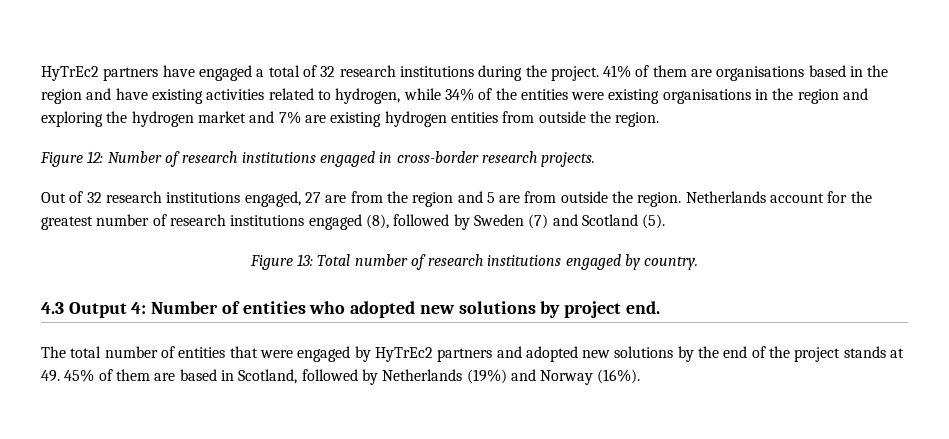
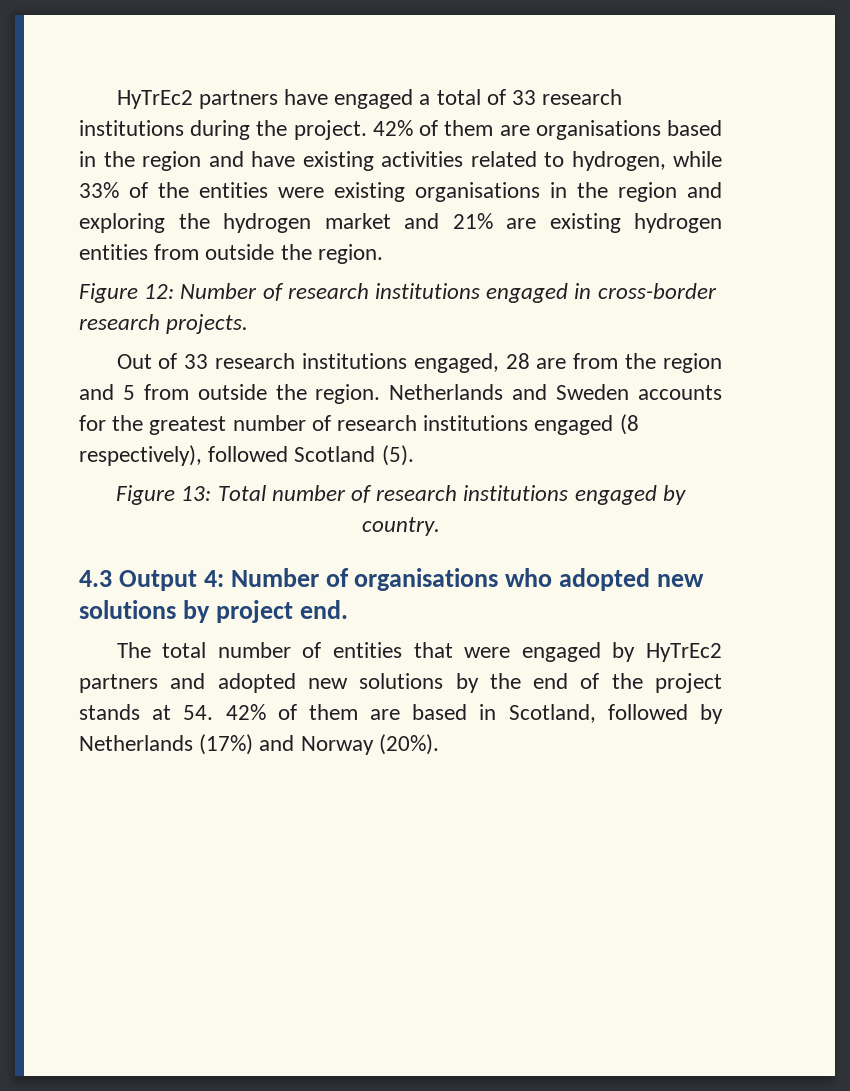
[320,66,336,77] 32 -> [512,90,537,105] 33
[603,65,632,78] 41% -> [372,120,413,136] 42%
[444,88,474,101] 34% -> [79,182,119,198] 33%
[278,111,301,124] 7% -> [452,213,493,229] 21%
[86,192,102,203] 32 -> [184,354,209,369] 33
[304,192,321,203] 27 -> [505,353,530,369] 28
[499,195,521,203] are -> (135, 392) none
[770,193,825,203] account -> [512,384,722,400] and Sweden accounts
[365,214,578,230] (8), followed by Sweden (7) and -> [619,414,639,435] [79,445,289,466] (8 respectively), followed
[242,301,306,314] entities -> [354,568,499,591] organisations
[41,369,95,382] 49. 45% -> [183,704,266,720] 54. 42%
[466,369,507,384] (19%) -> [199,734,254,755] (17%)
[597,369,641,384] (16%). -> [378,734,439,755] (20%).

